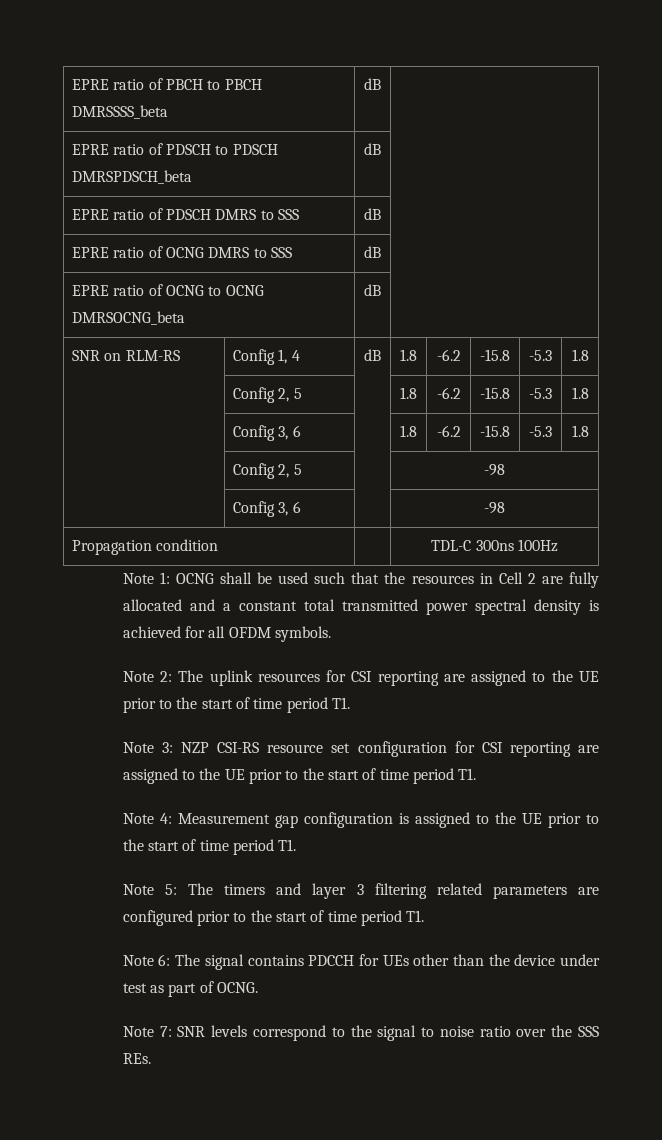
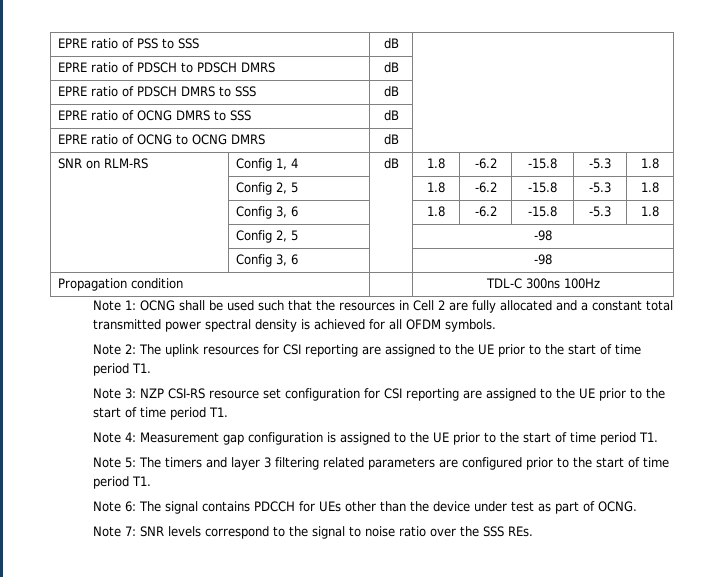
[72,78,262,90] [72,105,169,119] EPRE ratio of PBCH to PBCH DMRSSSS_beta -> [57,38,199,49] EPRE ratio of PSS to SSS
[72,170,193,184] DMRSPDSCH_beta -> [240,62,275,73] DMRS
[72,311,186,325] DMRSOCNG_beta -> [230,134,265,145] DMRS

